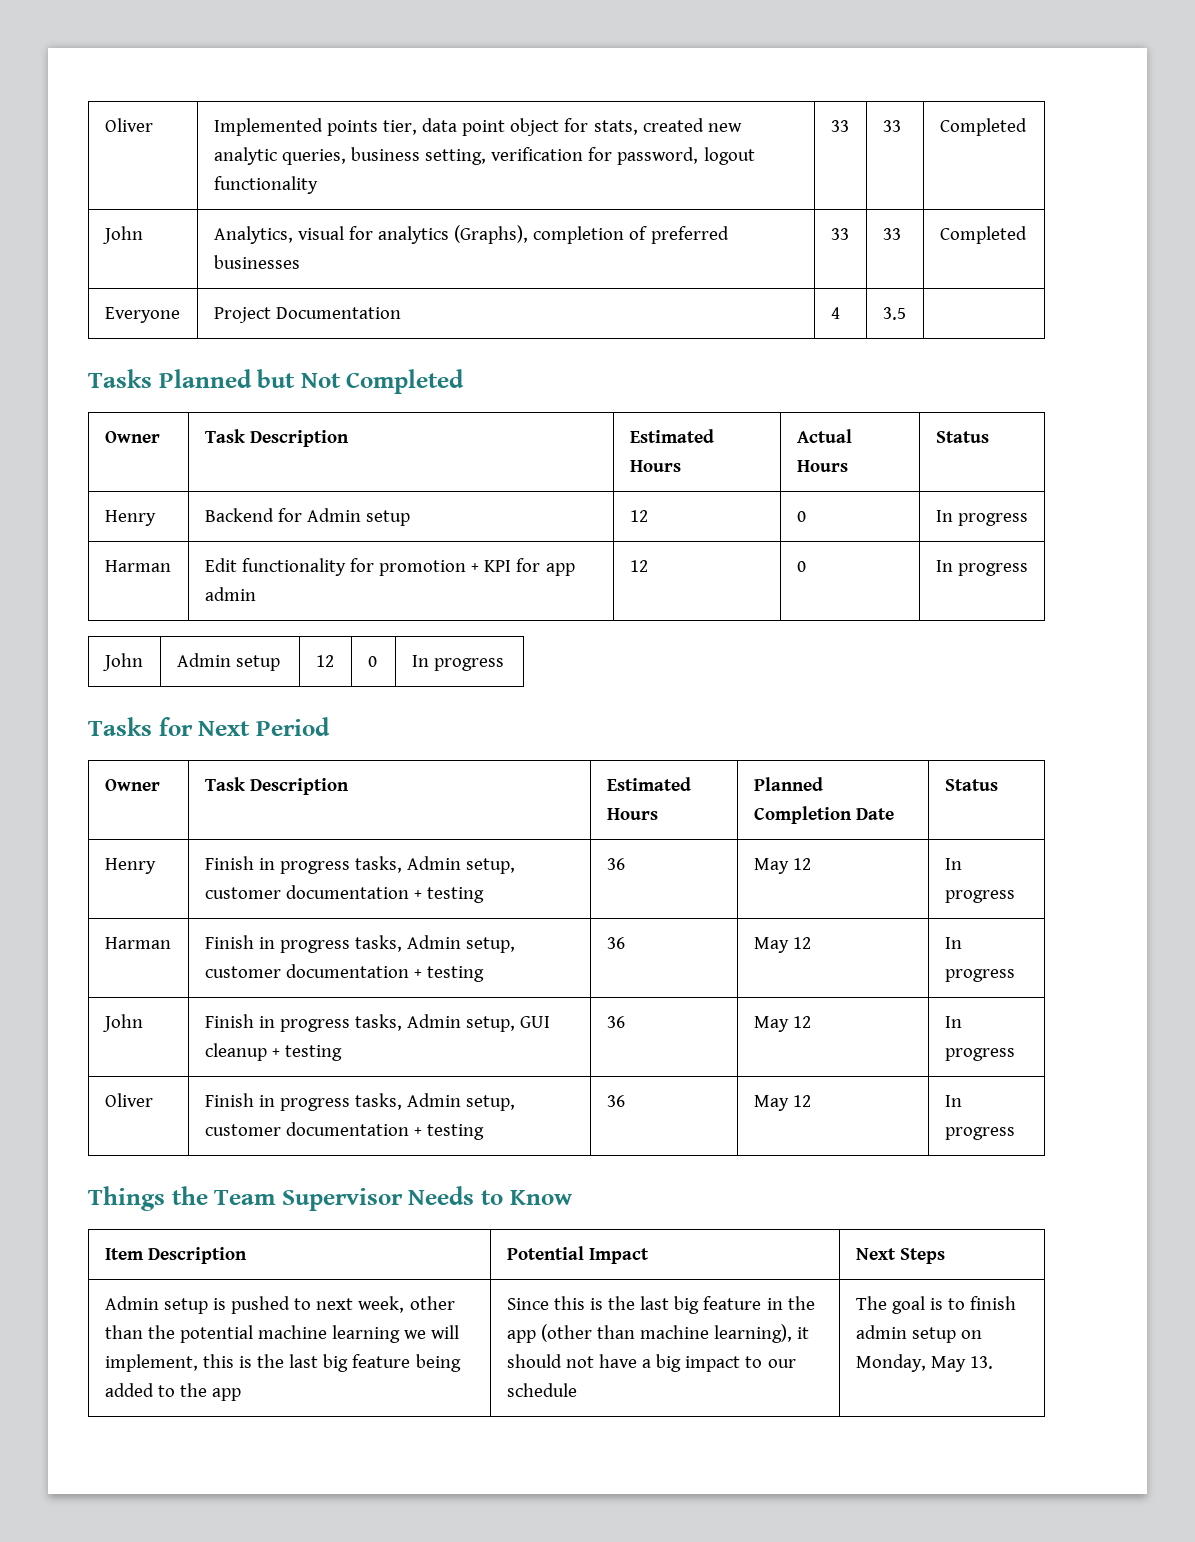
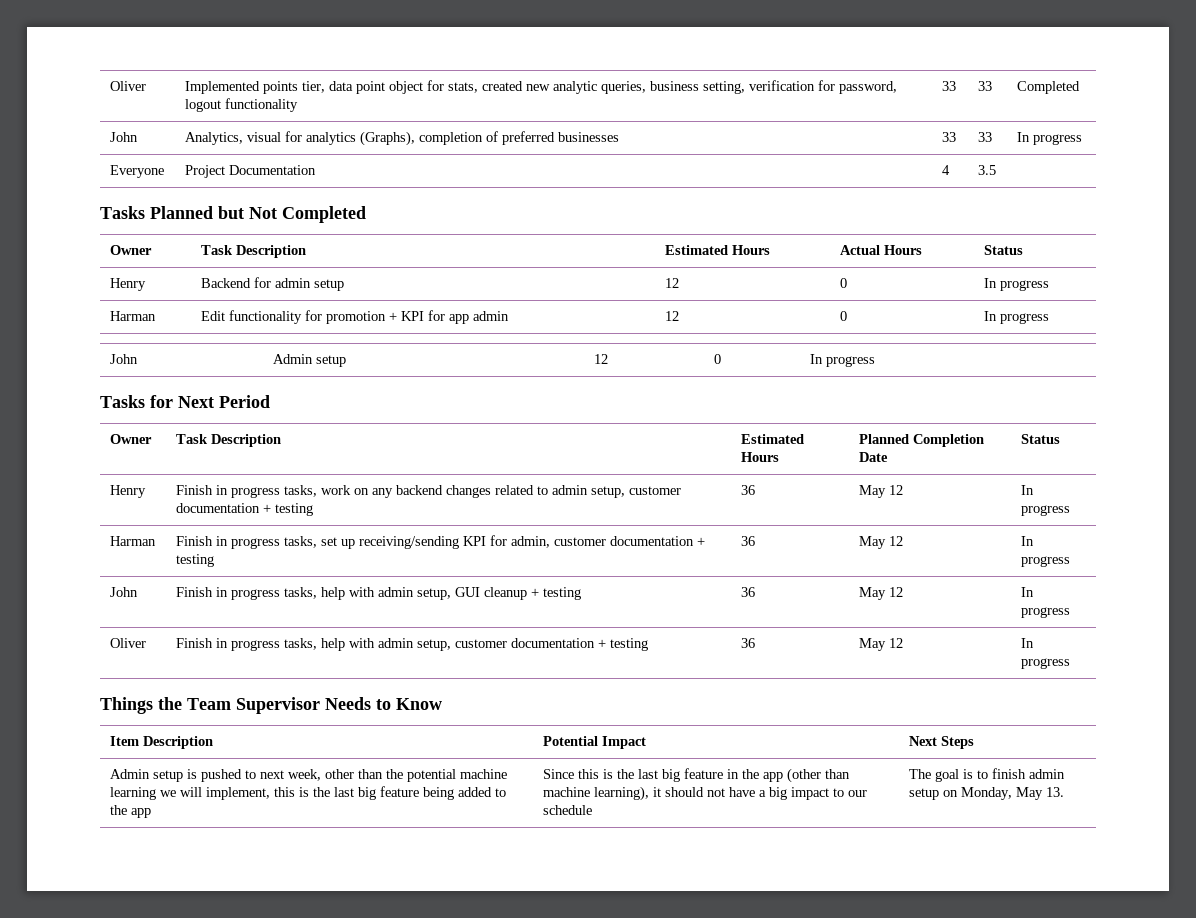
[939,226,1027,244] Completed -> [1017,132,1083,145] In progress
[306,508,361,522] Admin -> [275,278,312,288] admin
[407,856,462,870] Admin -> [321,485,589,498] work on any backend changes related to admin
[407,935,516,953] Admin setup, -> [321,535,551,549] set up receiving/sending KPI for admin,
[407,1014,462,1028] Admin -> [321,587,415,600] help with admin
[407,1093,462,1107] Admin -> [321,638,415,651] help with admin

